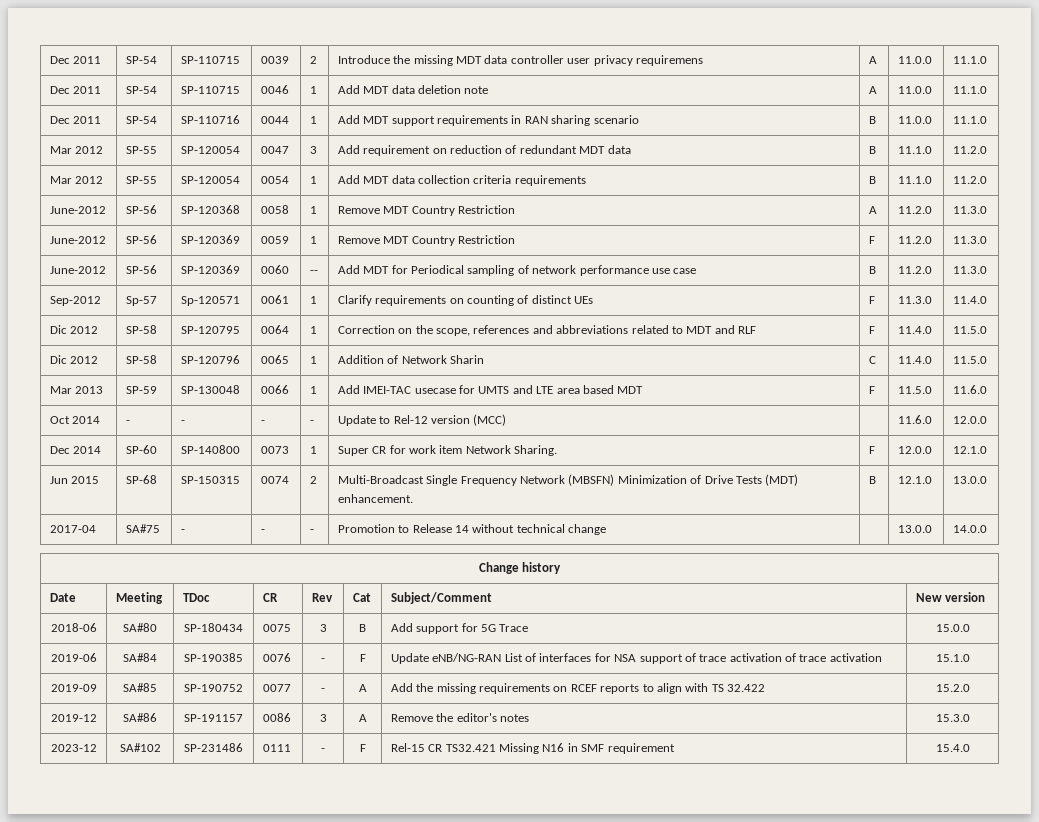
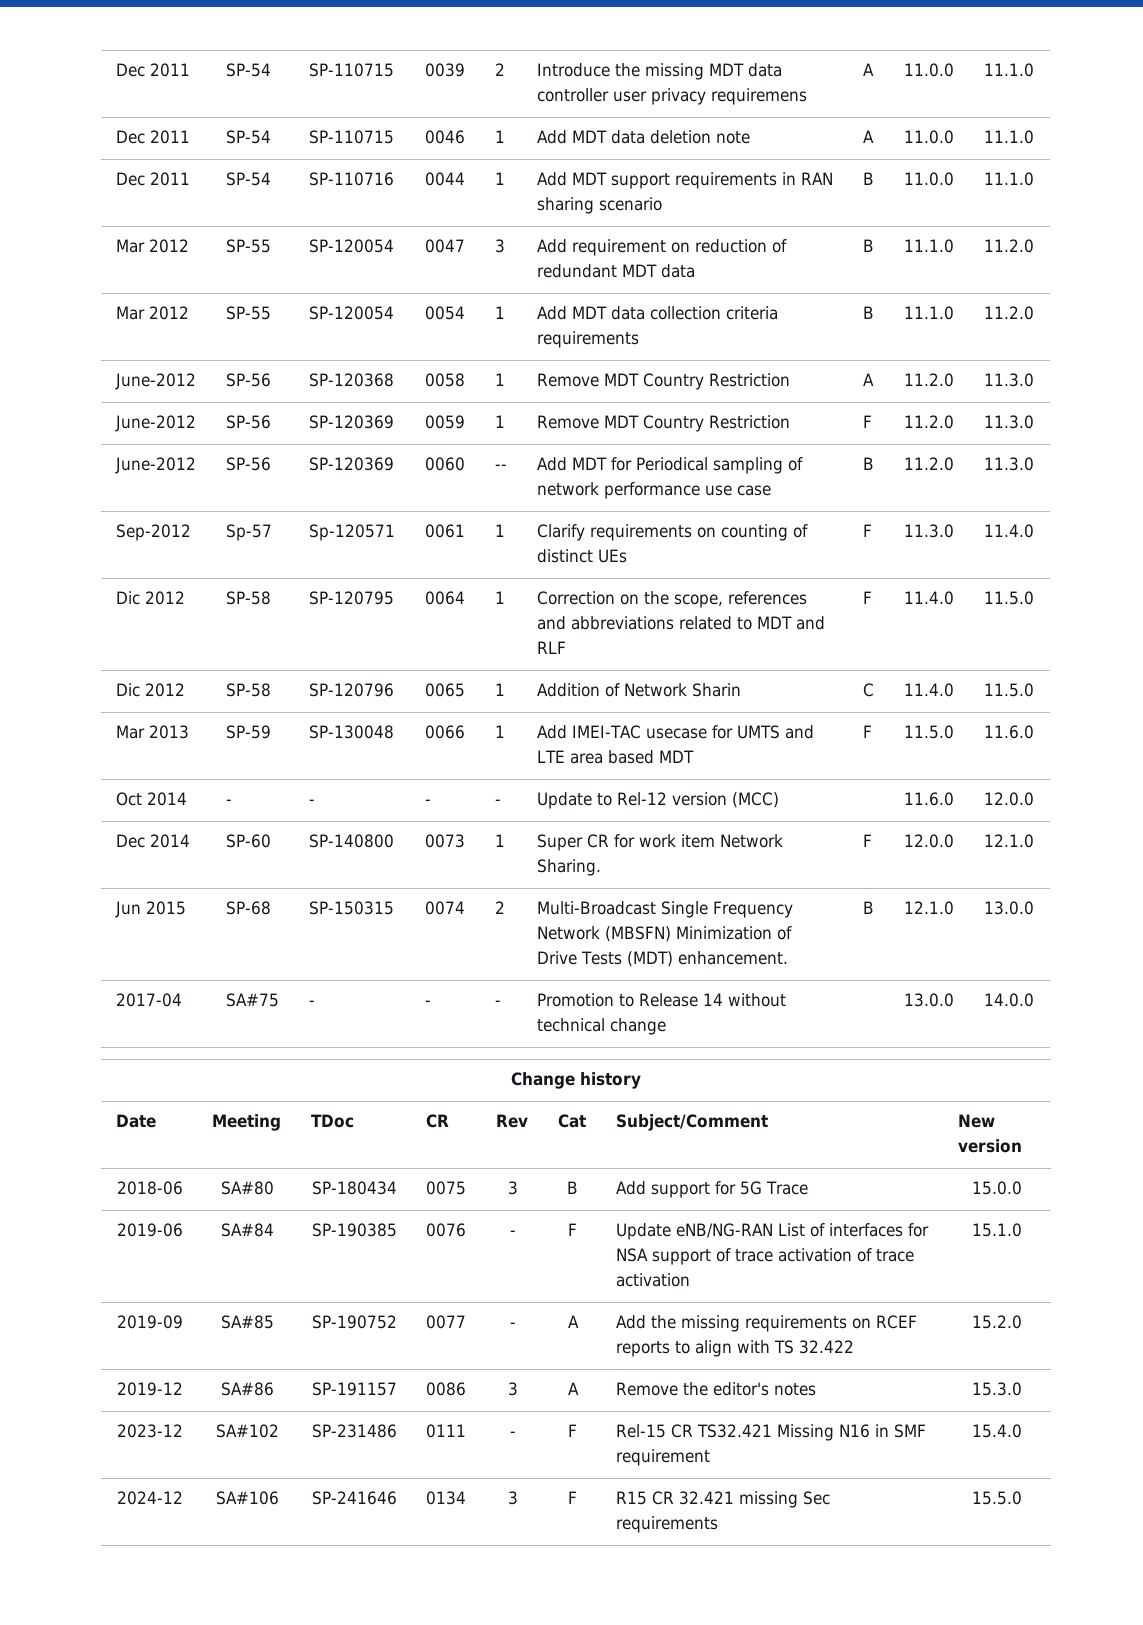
(970, 748) none -> [116,1491,183,1505] [215,1491,279,1505] [311,1491,397,1505] [425,1491,466,1505] [507,1491,518,1505] [568,1491,577,1504] [615,1491,830,1508] [615,1516,718,1533] [972,1491,1022,1505] // 2024-12 | SA#106 | SP-241646 | 0134 | 3 | F | R15 CR 32.421 missing Sec requirements | 15.5.0

